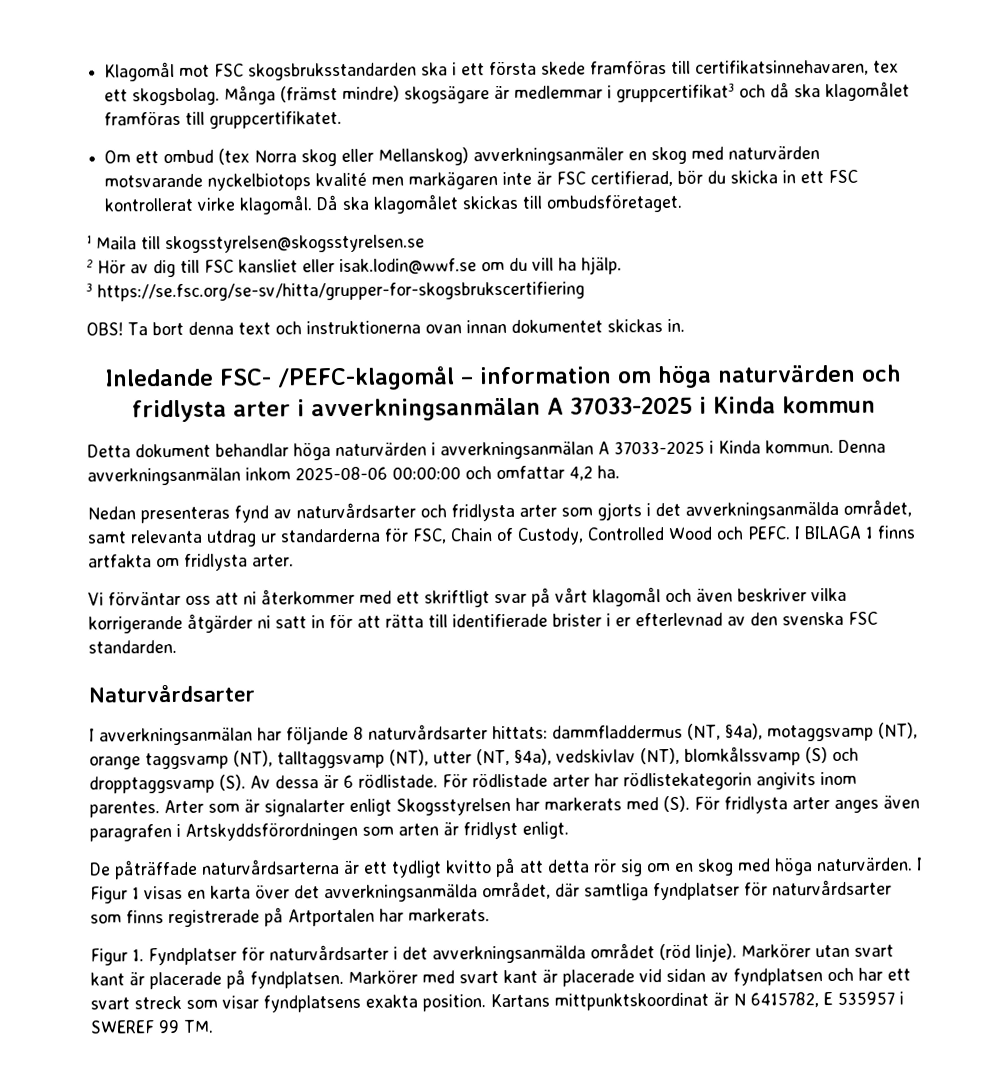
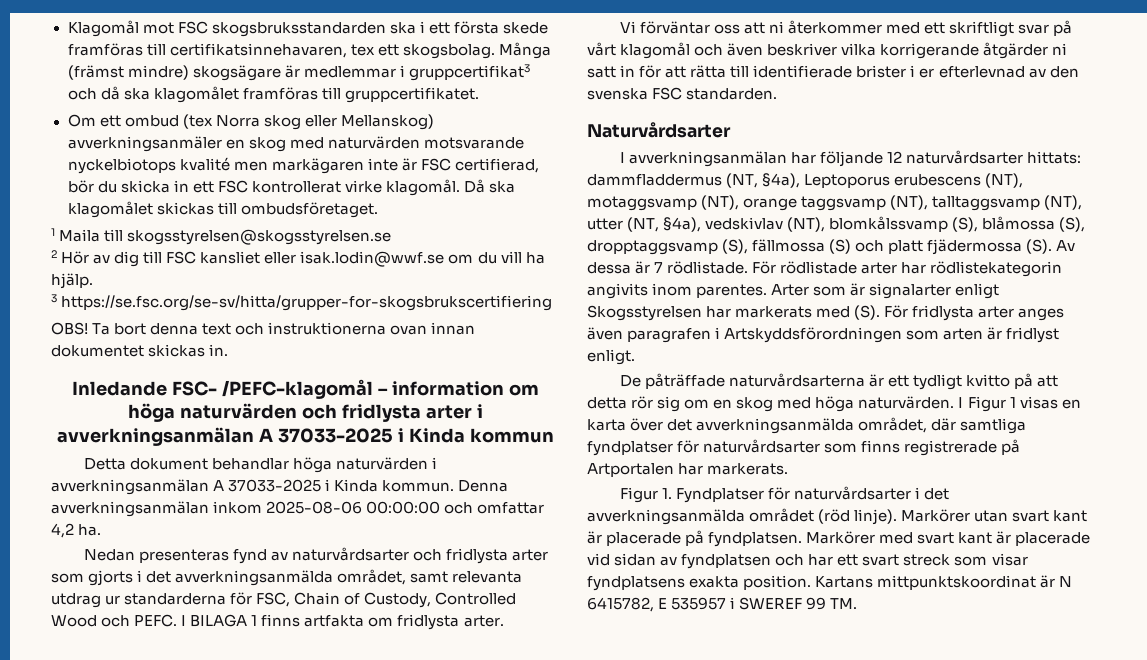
[353,726,364,740] 8 -> [886,151,902,163] 12
(763, 731) none -> [804,173,1024,188] Leptoporus erubescens (NT),
[805,747,859,764] [89,775,215,794] (S) och dropptaggsvamp -> [952,216,1086,232] [587,239,1023,255] (S), blåmossa (S), dropptaggsvamp (S), fällmossa (S) och platt fjädermossa
[343,774,354,788] 6 -> [654,262,664,273] 7

